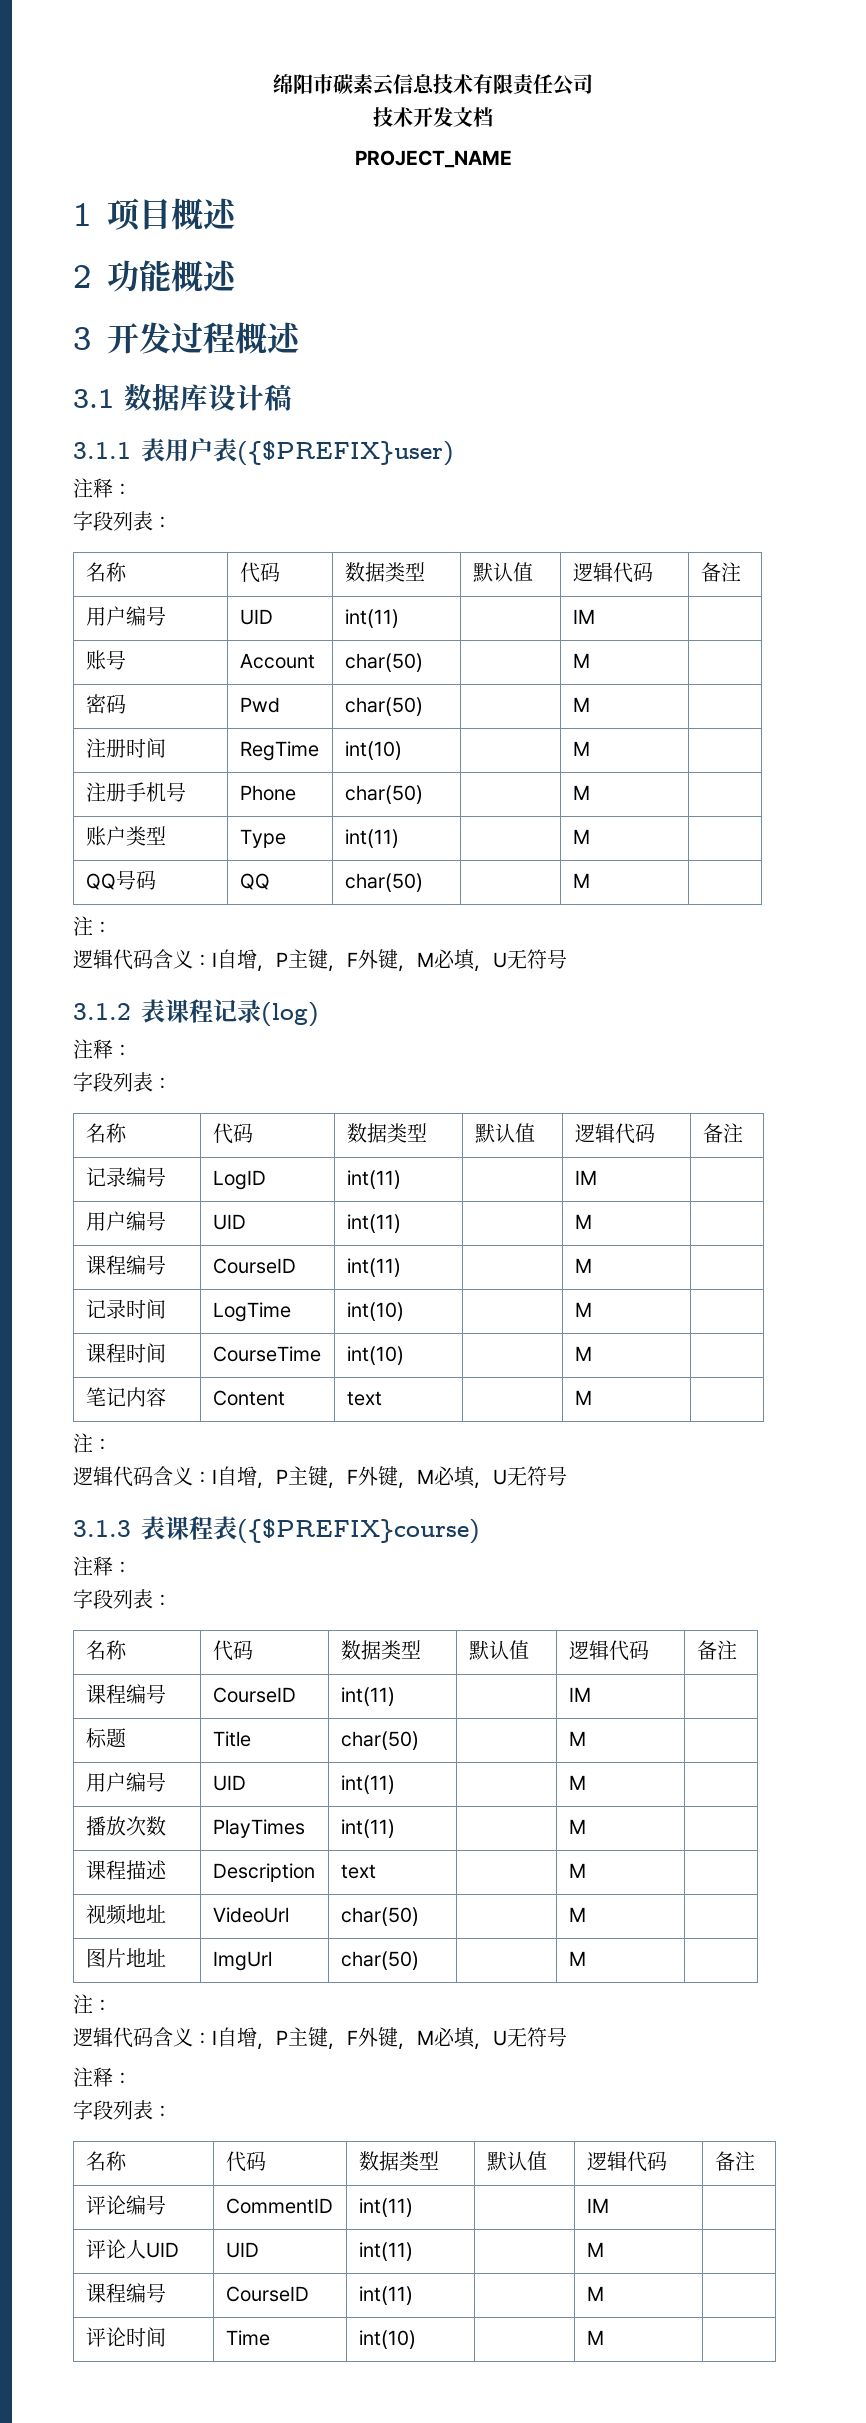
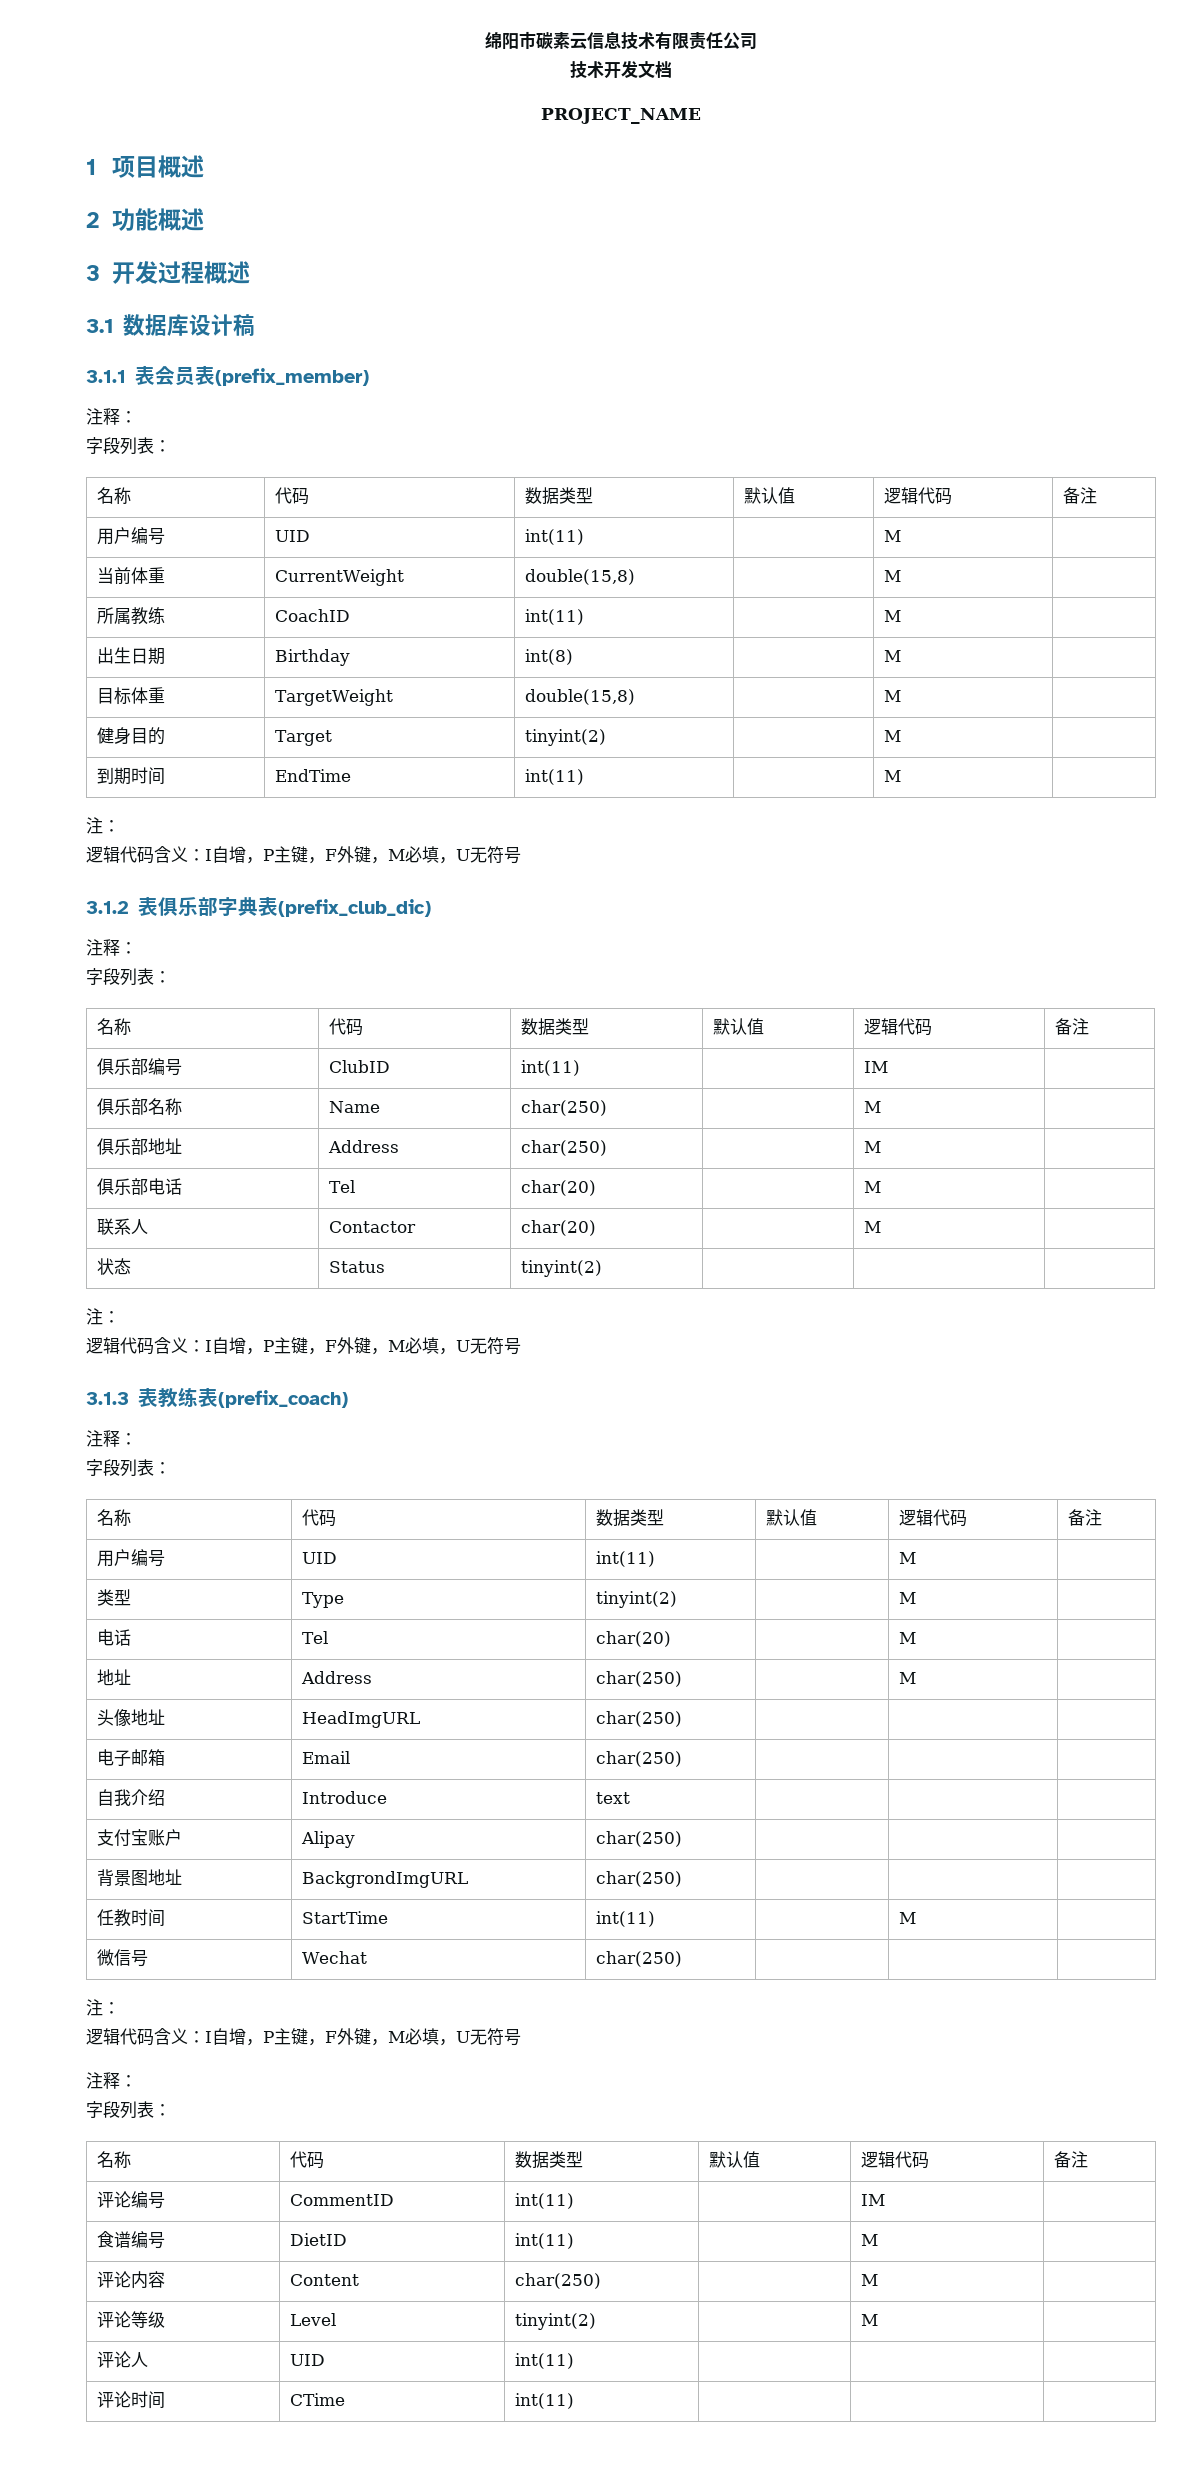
[165,438,454,466] 用户表({$PREFIX}user) -> [154,365,369,386] 会员表(prefix_member)
[572,609,595,624] [85,650,126,670] [239,653,315,669] [344,653,423,672] [572,653,590,668] [85,694,126,714] [239,697,280,713] [344,697,423,716] [572,697,590,712] [85,738,166,758] [239,741,319,761] [344,741,402,760] [572,741,590,756] [85,782,186,802] [239,785,296,801] [344,785,423,804] [572,785,590,800] [85,826,166,846] [239,829,286,848] [344,829,399,848] [572,829,590,844] [85,870,156,890] [239,873,270,890] [344,873,423,892] IM | // 账号 | Account | char(50) | | M | // 密码 | Pwd | char(50) | | M | // 注册时间 | RegTime | int(10) | | M | // 注册手机号 | Phone | char(50) | | M | // 账户类型 | Type | int(11) | | M | // QQ号码 | QQ | char(50) -> [883,530,901,542] [96,567,165,585] [274,569,404,586] [524,569,635,585] [883,570,901,582] [96,607,165,625] [274,609,350,622] [524,609,584,625] [883,610,901,622] [96,647,165,665] [274,649,350,666] [524,649,573,665] [883,650,901,662] [96,687,165,705] [274,689,393,706] [524,689,635,705] [883,690,901,702] [96,727,165,745] [274,730,332,746] [524,729,606,746] [883,730,901,742] [96,767,165,785] [274,769,351,782] [524,769,584,785] M | // 当前体重 | CurrentWeight | double(15,8) | | M | // 所属教练 | CoachID | int(11) | | M | // 出生日期 | Birthday | int(8) | | M | // 目标体重 | TargetWeight | double(15,8) | | M | // 健身目的 | Target | tinyint(2) | | M | // 到期时间 | EndTime | int(11)
[165,999,319,1027] 课程记录(log) -> [157,896,431,917] 俱乐部字典表(prefix_club_dic)
[85,1167,166,1187] [212,1170,266,1190] [346,1170,401,1189] [574,1170,597,1185] [85,1211,166,1231] [212,1214,246,1230] [346,1214,401,1233] [574,1214,592,1229] [85,1255,166,1275] [212,1258,296,1274] [346,1258,401,1277] [574,1258,592,1273] [85,1299,166,1319] [212,1302,291,1322] [346,1302,404,1321] [574,1302,592,1317] [85,1343,166,1363] [212,1346,321,1362] [346,1346,404,1365] [574,1346,592,1361] [85,1387,166,1407] [212,1390,285,1406] [346,1391,382,1406] [574,1390,592,1405] 记录编号 | LogID | int(11) | | IM | // 用户编号 | UID | int(11) | | M | // 课程编号 | CourseID | int(11) | | M | // 记录时间 | LogTime | int(10) | | M | // 课程时间 | CourseTime | int(10) | | M | // 笔记内容 | Content | text | | M -> [96,1058,182,1076] [328,1060,390,1073] [520,1060,580,1076] [863,1061,888,1073] [96,1098,182,1115] [328,1101,380,1113] [520,1100,607,1116] [863,1101,881,1113] [96,1138,182,1155] [327,1140,399,1153] [520,1140,607,1156] [863,1141,881,1153] [96,1178,182,1195] [328,1180,355,1193] [520,1180,596,1196] [863,1181,881,1193] [96,1218,148,1235] [328,1221,416,1233] [520,1220,596,1236] [863,1221,881,1233] [96,1258,131,1275] [328,1261,385,1273] [520,1260,602,1277] 俱乐部编号 | ClubID | int(11) | | IM | // 俱乐部名称 | Name | char(250) | | M | // 俱乐部地址 | Address | char(250) | | M | // 俱乐部电话 | Tel | char(20) | | M | // 联系人 | Contactor | char(20) | | M | // 状态 | Status | tinyint(2) | |
[165,1516,480,1544] 课程表({$PREFIX}course) -> [157,1387,348,1408] 教练表(prefix_coach)
[85,1684,166,1704] [212,1687,296,1703] [340,1687,395,1706] [568,1687,591,1702] [85,1728,126,1748] [212,1731,251,1747] [340,1731,419,1750] [568,1731,586,1746] [85,1772,166,1792] [212,1775,246,1791] [340,1775,395,1794] [568,1775,586,1790] [85,1816,166,1836] [212,1819,305,1838] [340,1819,395,1838] [568,1819,586,1834] [85,1860,167,1880] [212,1863,315,1882] [340,1864,376,1879] [568,1863,586,1878] [85,1904,166,1925] [212,1907,289,1923] [340,1907,419,1926] [568,1907,586,1922] [85,1948,166,1968] [212,1951,272,1971] [340,1951,419,1970] [568,1951,586,1966] // 课程编号 | CourseID | int(11) | | IM | // 标题 | Title | char(50) | | M | // 用户编号 | UID | int(11) | | M | // 播放次数 | PlayTimes | int(11) | | M | // 课程描述 | Description | text | | M | // 视频地址 | VideoUrl | char(50) | | M | // 图片地址 | ImgUrl | char(50) | | M -> [96,1549,165,1567] [301,1552,337,1564] [595,1551,655,1567] [898,1552,916,1564] [96,1589,131,1606] [301,1592,344,1608] [595,1591,677,1608] [898,1592,916,1604] [96,1629,131,1646] [301,1631,328,1644] [595,1631,671,1647] [898,1632,916,1644] [96,1669,131,1686] [300,1671,372,1684] [595,1671,682,1687] [898,1672,916,1684] [96,1709,165,1726] [301,1711,420,1728] [595,1711,682,1727] [96,1749,165,1767] [301,1751,350,1764] [595,1751,682,1767] [96,1789,165,1806] [301,1791,387,1804] [595,1792,630,1804] [96,1829,182,1847] [300,1831,355,1848] [595,1831,682,1847] [96,1869,182,1886] [301,1871,468,1888] [595,1871,682,1887] [96,1909,165,1927] [301,1911,388,1924] [595,1911,655,1927] [898,1912,916,1924] [96,1949,148,1967] [301,1951,367,1964] [595,1951,682,1967] // 用户编号 | UID | int(11) | | M | // 类型 | Type | tinyint(2) | | M | // 电话 | Tel | char(20) | | M | // 地址 | Address | char(250) | | M | // 头像地址 | HeadImgURL | char(250) | | | // 电子邮箱 | Email | char(250) | | | // 自我介绍 | Introduce | text | | | // 支付宝账户 | Alipay | char(250) | | | // 背景图地址 | BackgrondImgURL | char(250) | | | // 任教时间 | StartTime | int(11) | | M | // 微信号 | Wechat | char(250) | |
[85,2239,179,2259] [225,2242,259,2258] [358,2242,413,2261] [586,2242,604,2257] [85,2283,166,2303] [225,2286,309,2302] 评论人UID | UID | int(11) | | M | // 课程编号 | CourseID -> [96,2231,165,2249] [289,2233,347,2246] 食谱编号 | DietID
[125,2327,166,2347] [225,2330,270,2346] [358,2330,416,2349] [586,2330,604,2345] 时间 | Time | int(10) | | M -> [130,2271,165,2289] [289,2274,359,2286] [514,2273,601,2289] [860,2274,878,2286] [96,2311,165,2328] [289,2313,336,2326] [514,2313,596,2330] [860,2314,878,2326] [96,2351,148,2368] [289,2354,325,2366] [514,2353,574,2369] [96,2391,165,2409] [289,2393,345,2406] [514,2393,574,2409] 内容 | Content | char(250) | | M | // 评论等级 | Level | tinyint(2) | | M | // 评论人 | UID | int(11) | | | // 评论时间 | CTime | int(11) | |

